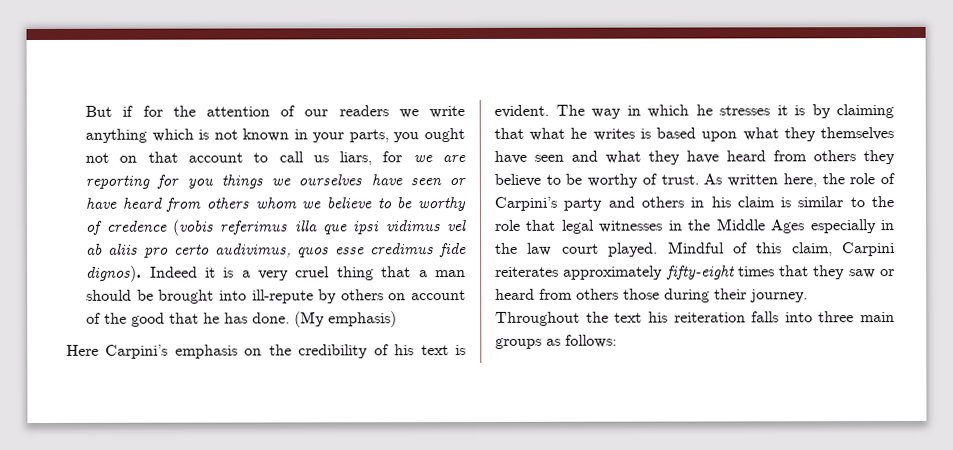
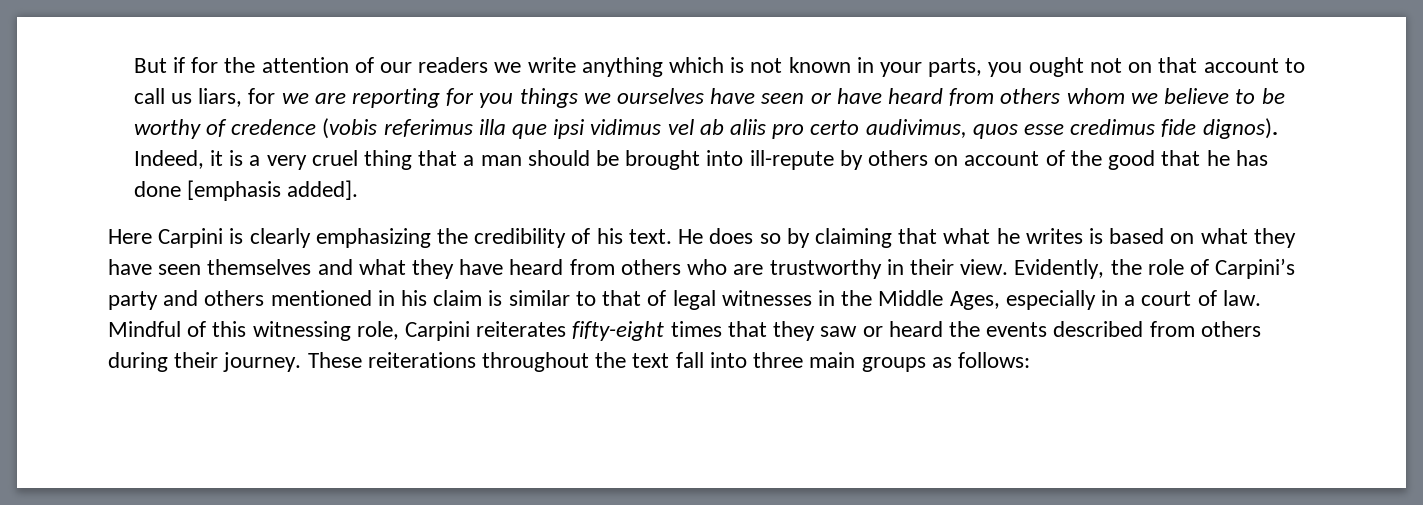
[149,266,198,278] Indeed -> [133,150,204,169] Indeed,
[252,311,398,328] [66,344,467,359] [494,104,805,119] done. (My emphasis) // Here Carpini’s emphasis on the credibility of his text is evident. The way in which he stresses it is -> [133,180,359,201] [108,228,781,248] done [emphasis added]. // Here Carpini is clearly emphasizing the credibility of his text. He does so
[701,127,894,142] [494,150,564,164] upon what they themselves have seen -> [1170,228,1296,248] [108,259,312,275] on what they have seen themselves
[863,150,895,165] [494,173,817,188] they believe to be worthy of trust. As written here, -> [687,259,1105,279] who are trustworthy in their view. Evidently,
(684, 202) none -> [270,290,372,306] mentioned
[871,196,895,208] [494,219,557,231] the role that -> [602,290,667,306] that of
[770,219,806,234] Ages -> [949,291,1000,310] Ages,
[495,242,659,257] the law court played. -> [1124,290,1261,306] a court of law.
[791,242,833,257] claim, -> [252,321,399,341] witnessing role,
[563,265,664,280] approximately -> (567, 329) none
[539,288,660,300] from others those -> [948,321,1261,337] the events described from others
[495,311,780,326] Throughout the text his reiteration falls -> [307,352,704,372] These reiterations throughout the text fall

